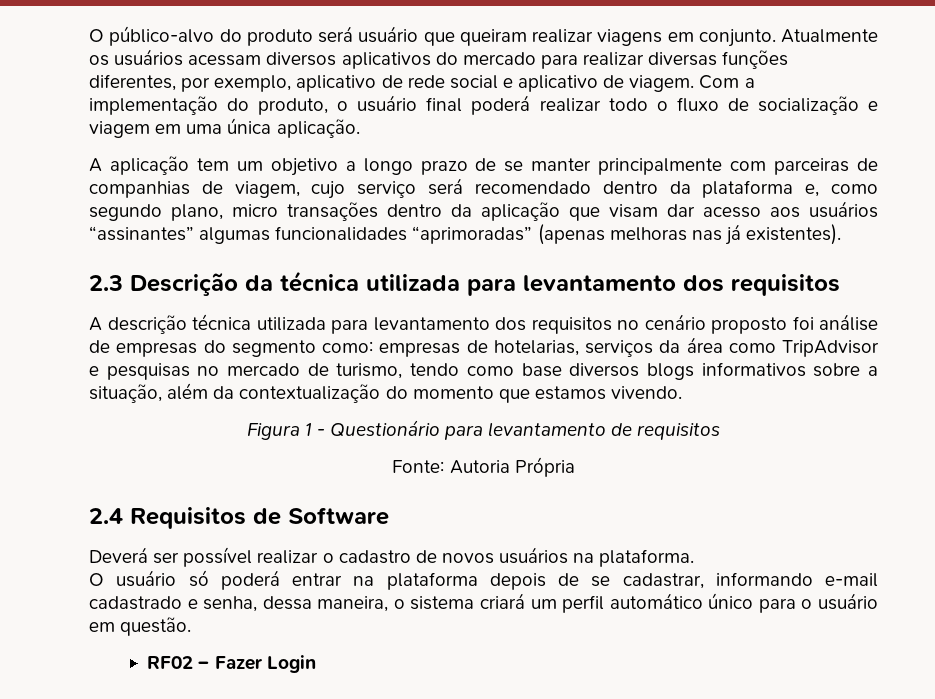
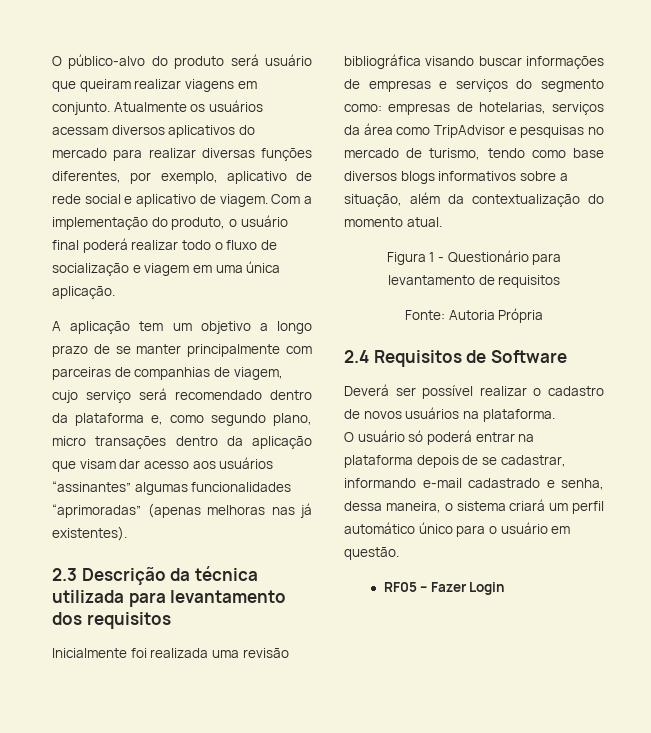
[89,314,878,334] [89,340,198,357] A descrição técnica utilizada para levantamento dos requisitos no cenário proposto foi análise de empresas -> [52,648,289,658] [344,54,604,69] [344,79,508,92] Inicialmente foi realizada uma revisão bibliográfica visando buscar informações de empresas e serviços
[498,386,683,403] que estamos vivendo. -> [406,217,442,227] atual.
[147,656,194,669] RF02 -> [383,582,417,592] RF05

